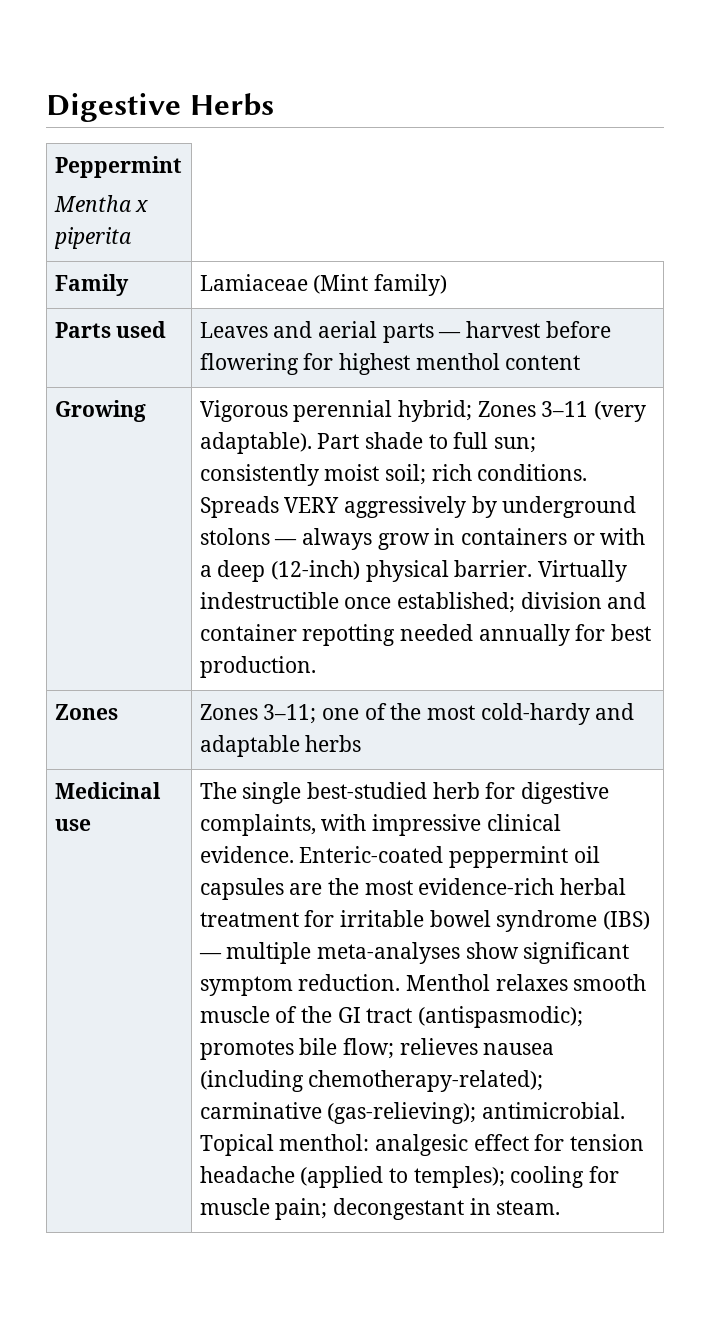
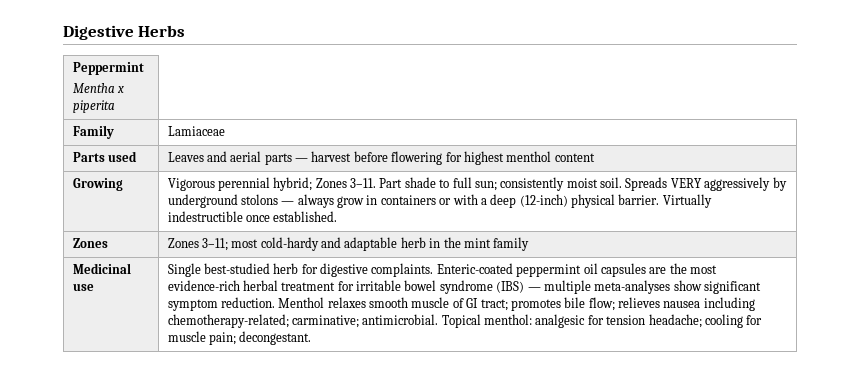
[313,274,447,296] (Mint family) -> (225, 131) none
[541,401,646,422] [199,432,312,454] 3–11 (very adaptable). -> [350,178,377,188] 3–11.
[384,464,588,485] soil; rich conditions. -> [600,177,623,188] soil.
[396,592,647,613] [199,624,651,646] [199,656,316,678] established; division and container repotting needed annually for best production. -> [273,211,338,222] established.
[321,703,422,720] one of the -> (228, 244) none
[305,735,362,752] herbs -> [400,237,530,251] herb in the mint family
[199,782,302,804] The single -> [167,263,201,277] Single
[199,814,561,836] [199,846,294,863] complaints, with impressive clinical evidence. -> [371,263,434,277] complaints.
[300,1006,583,1028] the GI tract (antispasmodic); -> [466,298,508,311] GI tract;
[199,1070,544,1092] [199,1102,477,1124] (including chemotherapy-related); carminative (gas-relieving); -> [703,297,755,311] [167,314,359,328] including chemotherapy-related; carminative;
[473,1134,529,1151] effect -> (586, 321) none
[199,1166,505,1188] headache (applied to temples); -> [648,314,702,328] headache;
[332,1198,561,1220] decongestant in steam. -> [239,331,312,345] decongestant.

